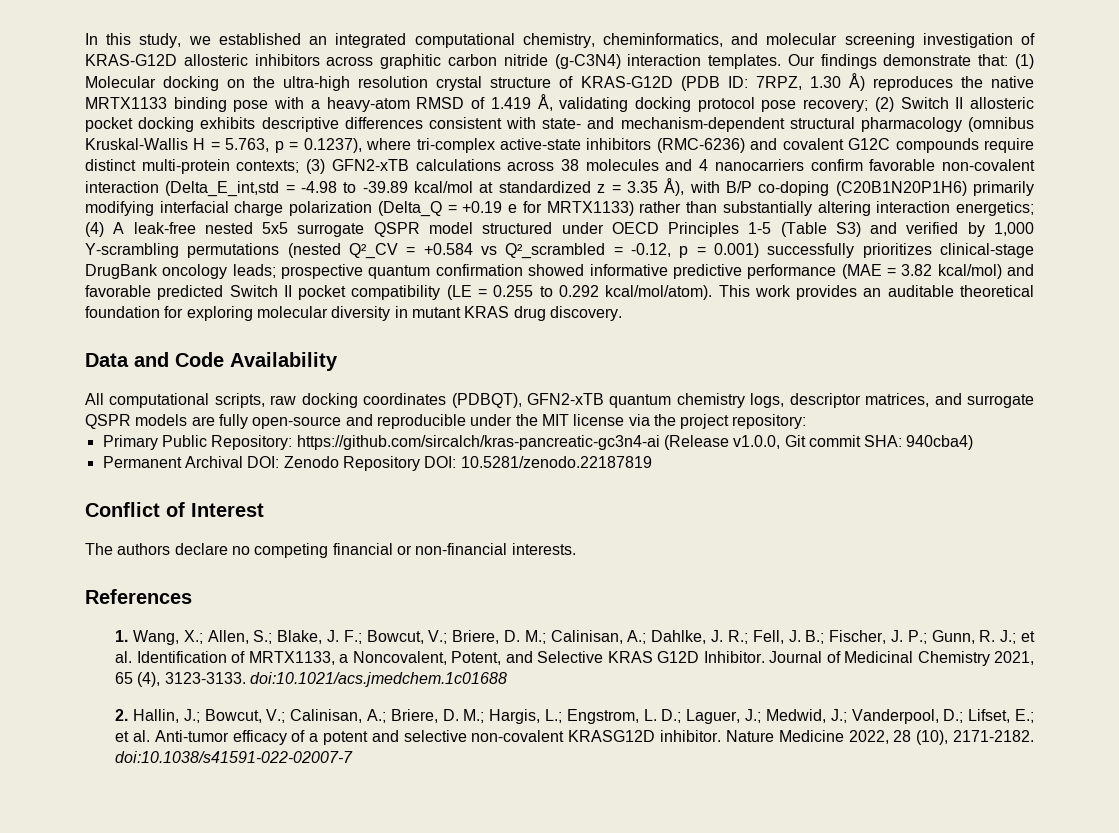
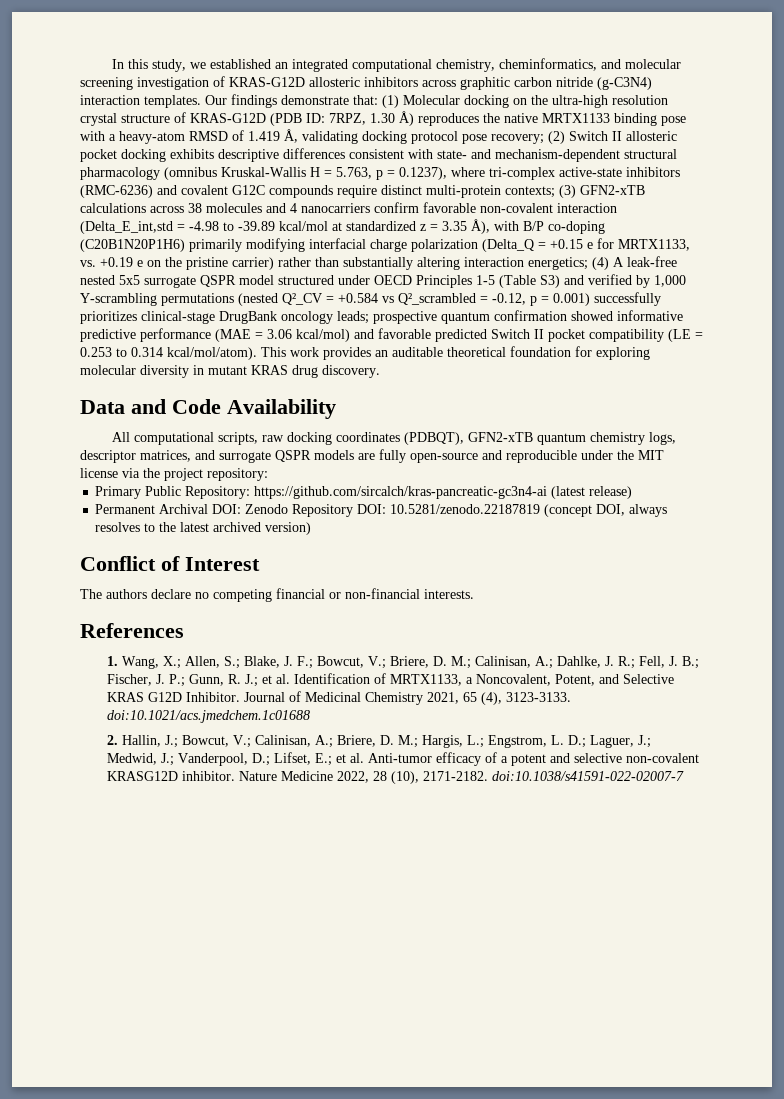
[462,201,634,216] +0.19 e for MRTX1133) -> [550,238,690,251] [80,257,274,270] +0.15 e for MRTX1133, vs. +0.19 e on the pristine carrier)
[901,264,933,276] 3.82 -> [267,329,292,339] 3.06
[493,285,599,297] 0.255 to 0.292 -> [80,347,163,357] 0.253 to 0.314
[663,435,974,450] (Release v1.0.0, Git commit SHA: 940cba4) -> [551,486,633,499] (latest release)
(652, 462) none -> [544,504,668,517] [95,522,312,535] (concept DOI, always resolves to the latest archived version)

